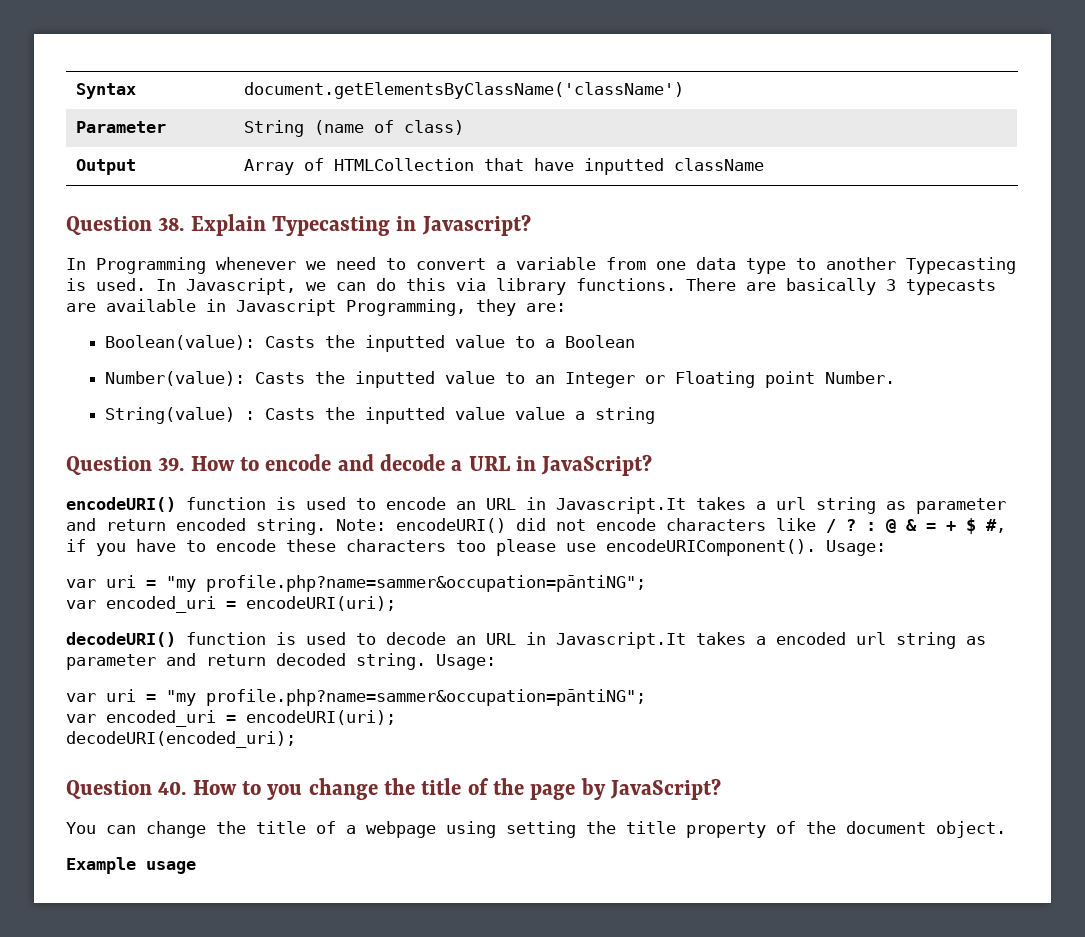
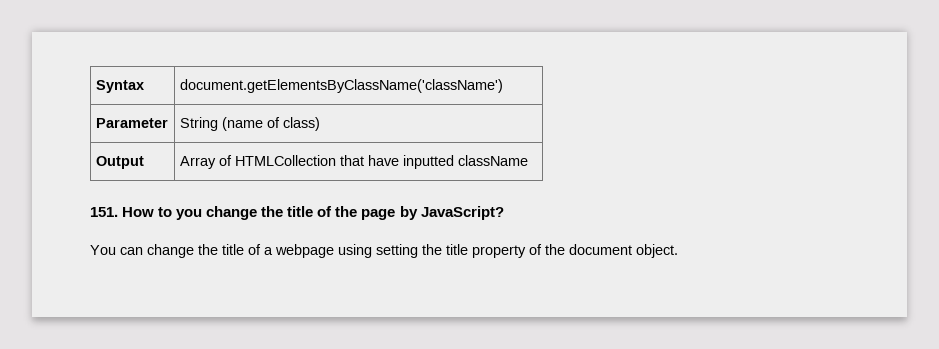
[66,214,531,236] [66,257,1016,274] [66,278,996,295] [66,299,566,316] [104,335,635,352] [104,371,895,388] [104,407,655,424] [66,454,653,476] [66,497,1006,514] [66,518,1006,535] [66,539,886,556] [66,575,646,592] [66,596,396,613] [66,632,986,649] [66,653,496,670] [66,689,646,706] [66,710,396,727] [66,731,296,748] [66,780,187,799] Question 38. Explain Typecasting in Javascript? // In Programming whenever we need to convert a variable from one data type to another Typecasting is used. In Javascript, we can do this via library functions. There are basically 3 typecasts are available in Javascript Programming, they are: // Boolean(value): Casts the inputted value to a Boolean // Number(value): Casts the inputted value to an Integer or Floating point Number. // String(value) : Casts the inputted value value a string // Question 39. How to encode and decode a URL in JavaScript? // encodeURI() function is used to encode an URL in Javascript.It takes a url string as parameter and return encoded string. Note: encodeURI() did not encode characters like / ? : @ & = + $ #, if you have to encode these characters too please use encodeURIComponent(). Usage: // var uri = "my profile.php?name=sammer&occupation=pāntiNG"; // var encoded_uri = encodeURI(uri); // decodeURI() function is used to decode an URL in Javascript.It takes a encoded url string as parameter and return decoded string. Usage: // var uri = "my profile.php?name=sammer&occupation=pāntiNG"; // var encoded_uri = encodeURI(uri); // decodeURI(encoded_uri); // Question 40. -> [90,207,118,217] 151.
[66,857,196,874] // Example usage -> (678, 251) none

